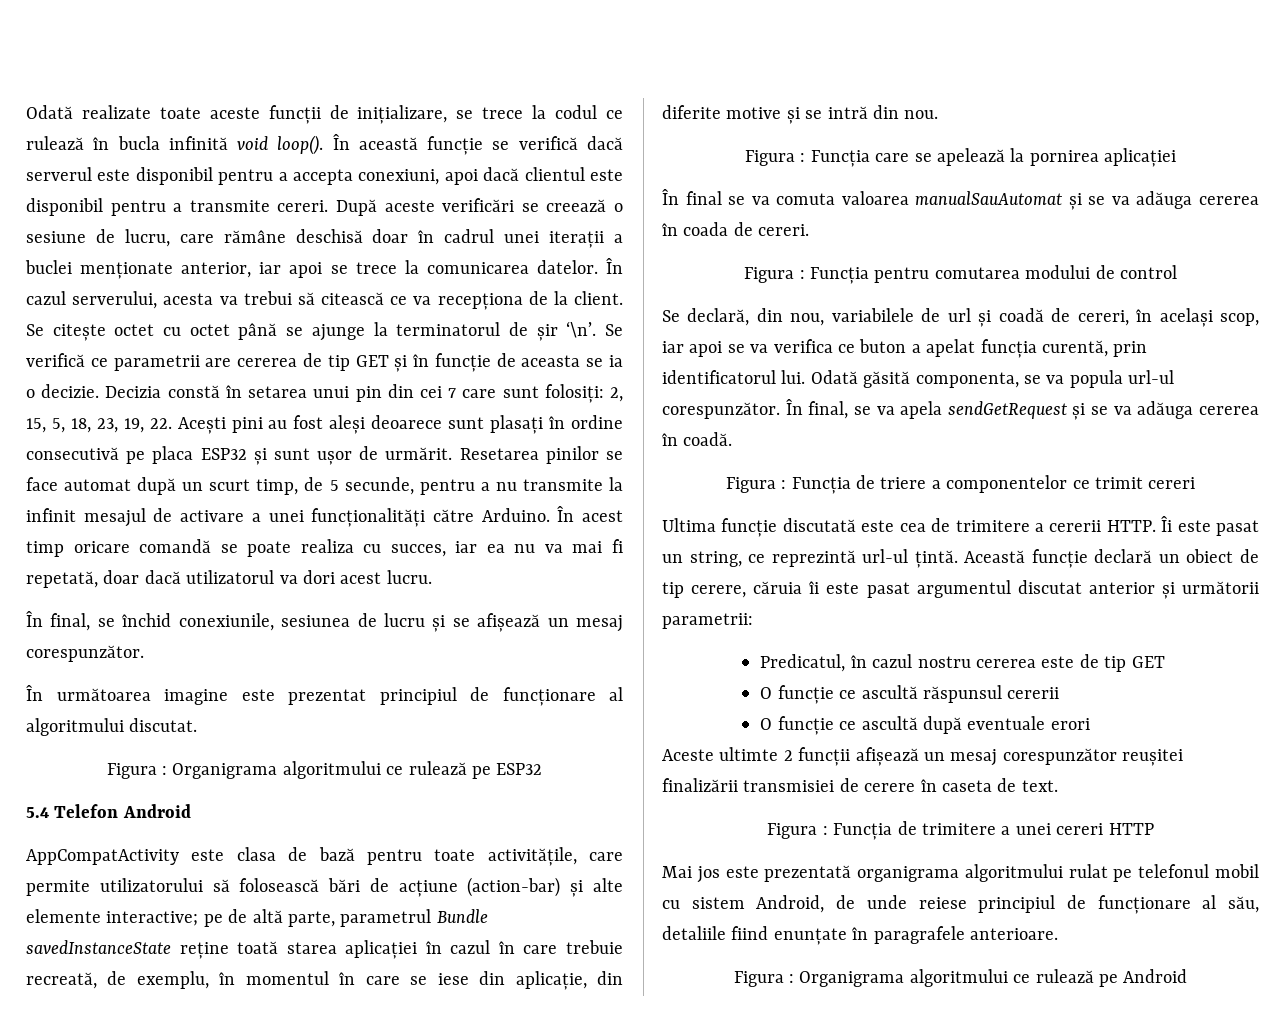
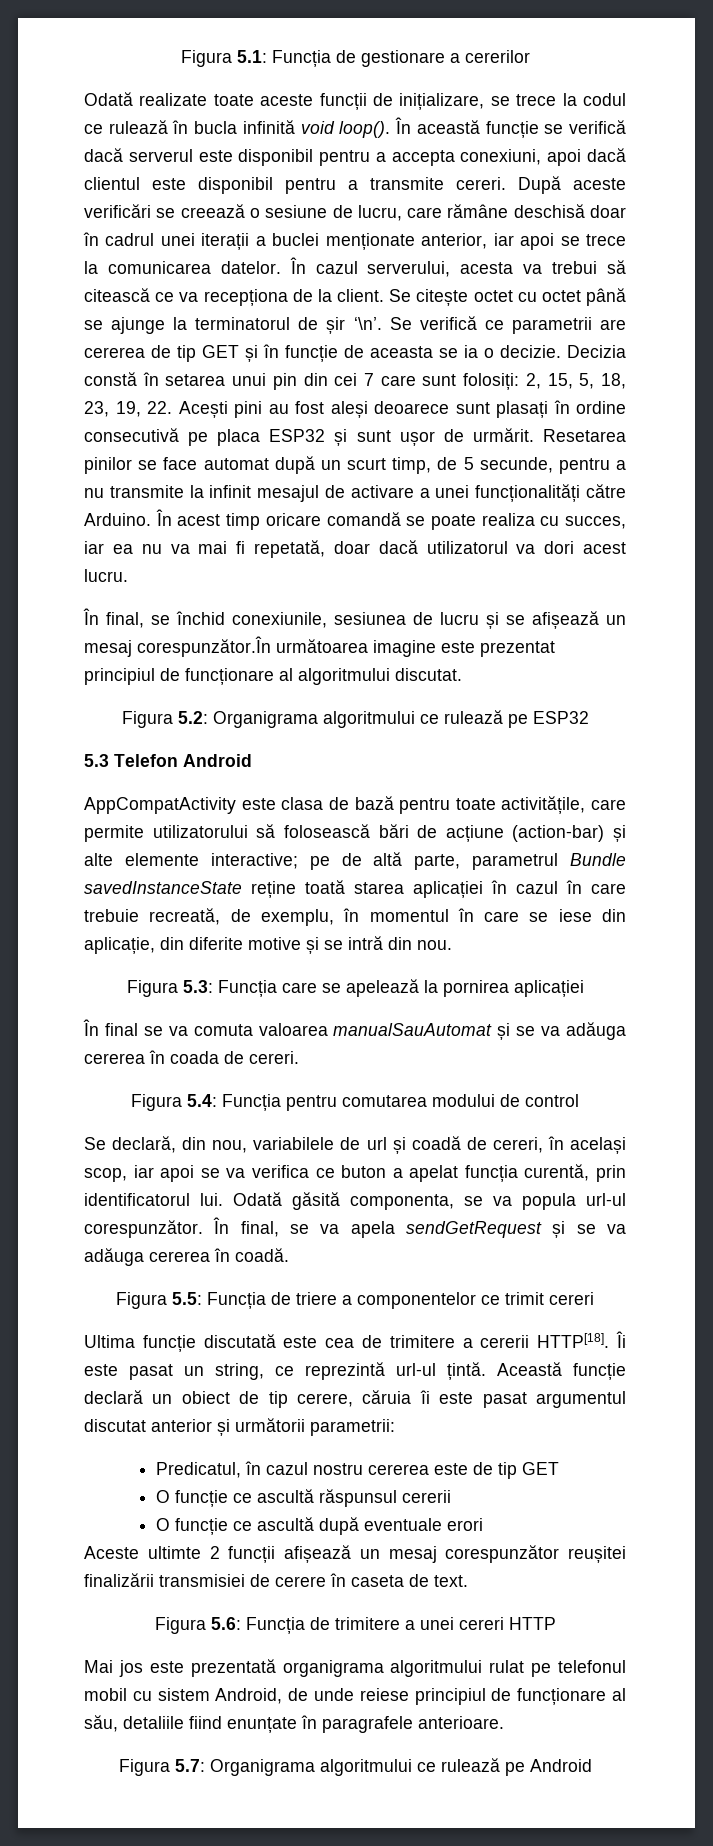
(26, 112) none -> [180,50,530,67] Figura 5.1: Funcția de gestionare a cererilor //
[26,645,144,662] [26,685,43,701] corespunzător. // În -> [137,636,271,657] corespunzător.În
[162,766,167,775] : -> [177,711,208,724] 5.2:
[26,807,49,818] 5.4 -> [84,754,109,767] 5.3
[800,153,806,162] : -> [182,980,213,993] 5.3:
[799,270,805,279] : -> [187,1094,217,1107] 5.4:
[781,480,787,489] : -> [172,1292,202,1305] 5.5:
[1106,520,1156,532] HTTP. -> [537,1333,610,1348] HTTP[18].
[822,826,828,835] : -> [210,1617,241,1630] 5.6:
[789,974,794,983] : -> [174,1759,205,1772] 5.7:

